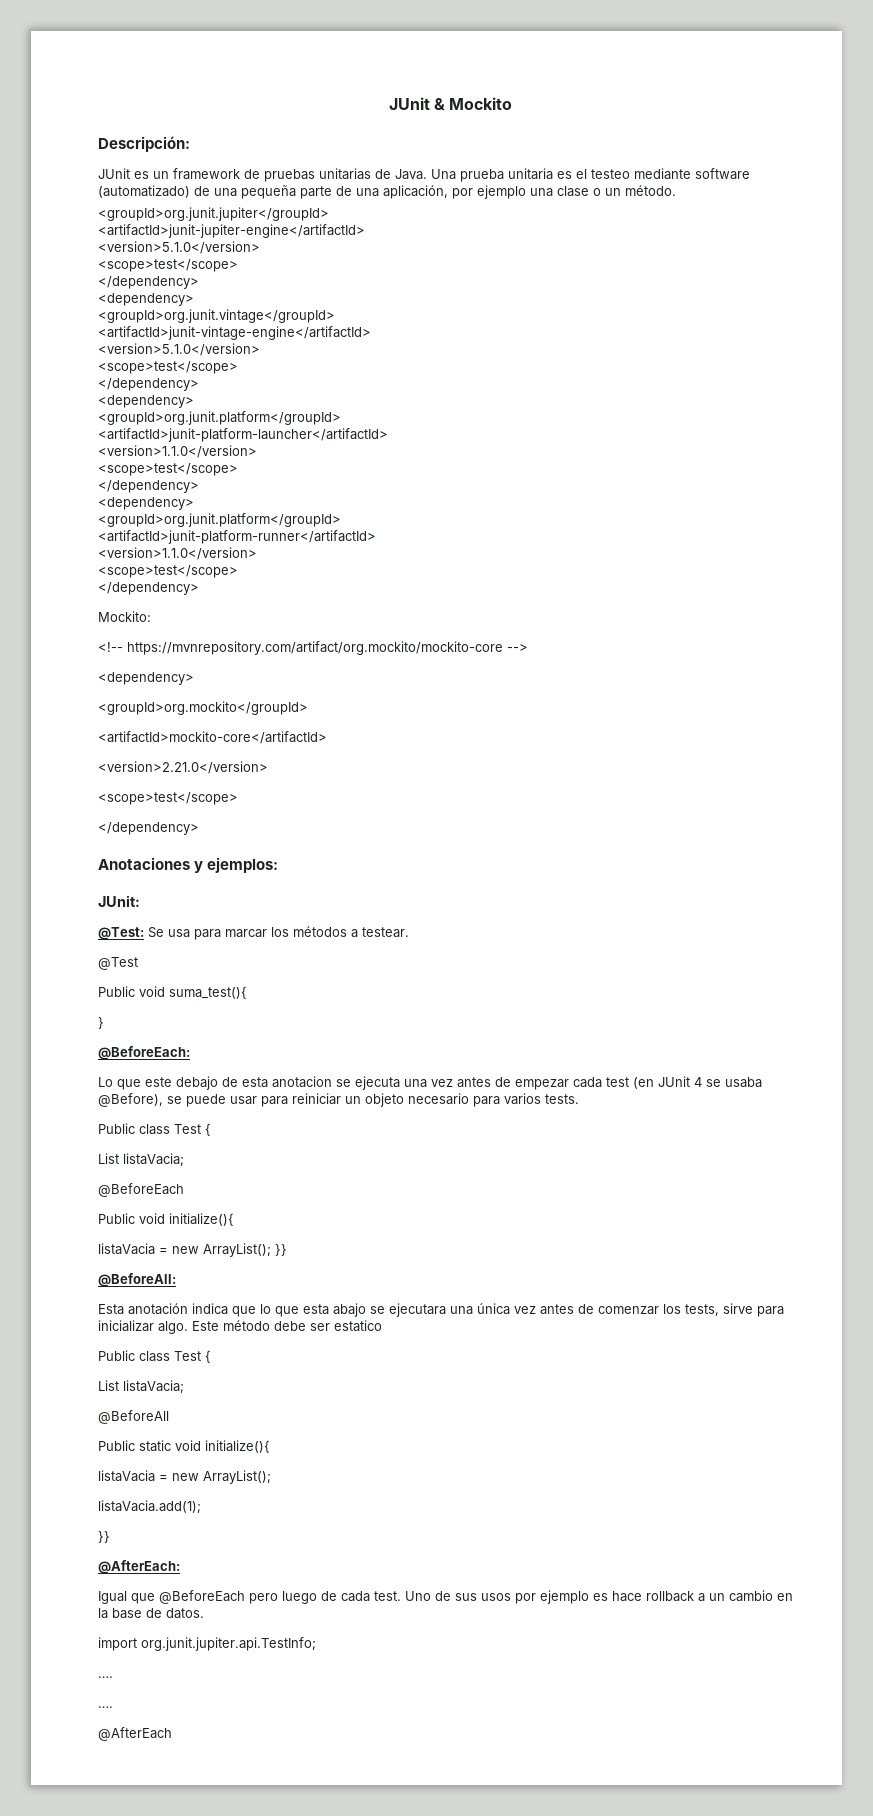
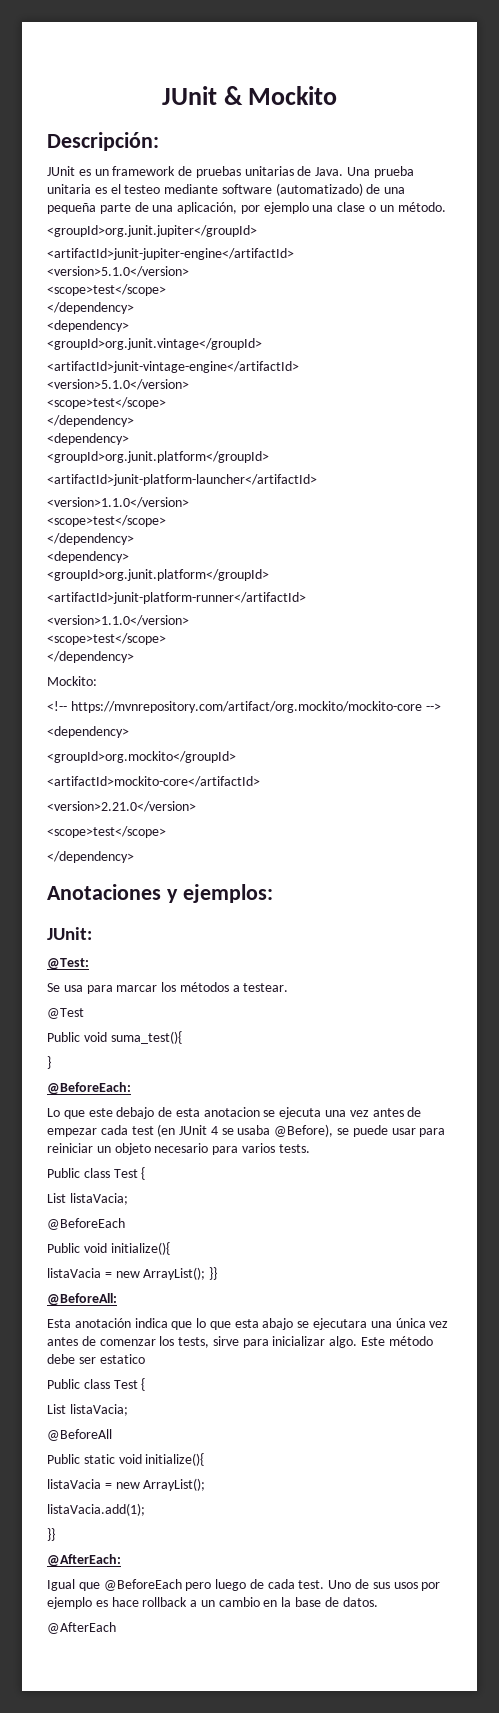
(144, 933) none -> (89, 964) //
[98,1637,316,1651] [98,1676,113,1678] [98,1706,113,1708] // import org.junit.jupiter.api.TestInfo; // …. // …. -> (378, 1602) none

